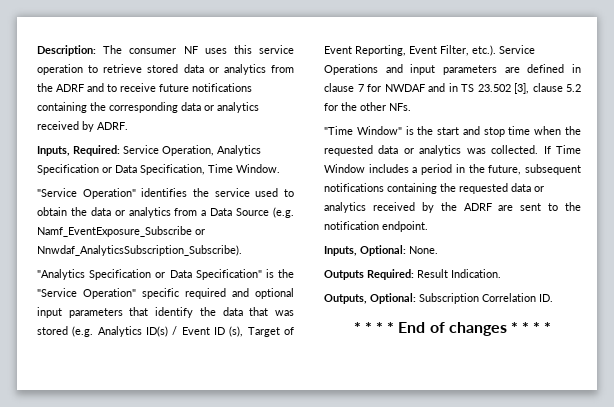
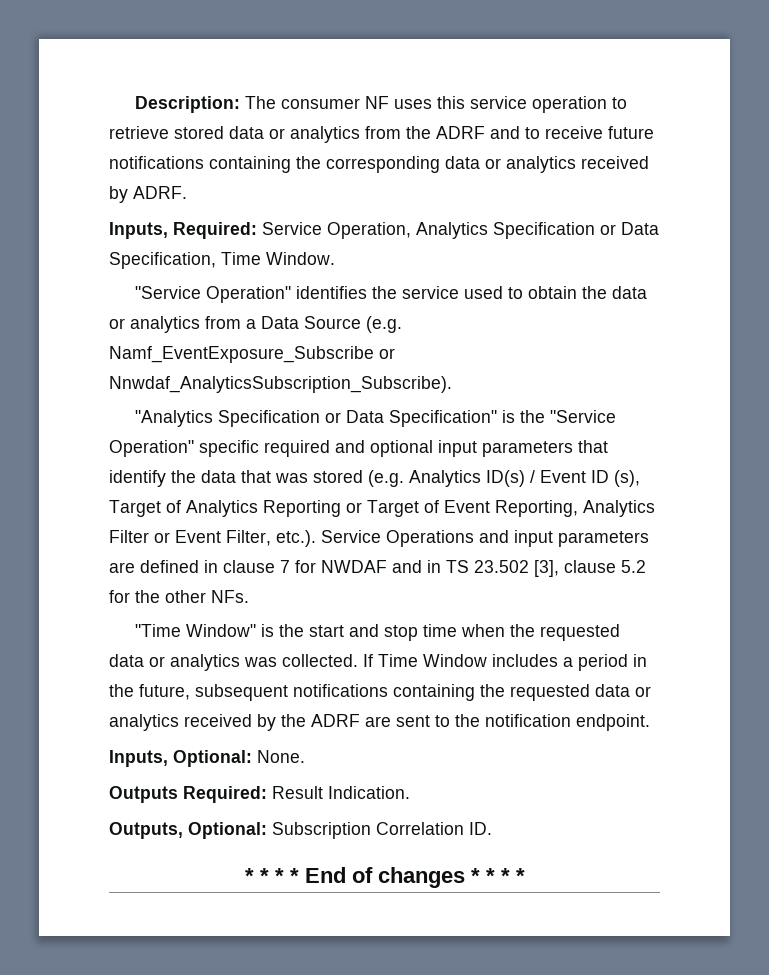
[324,45,406,56] Event Reporting, -> [186,500,655,517] [109,530,170,543] Analytics Reporting or Target of Event Reporting, Analytics Filter or

